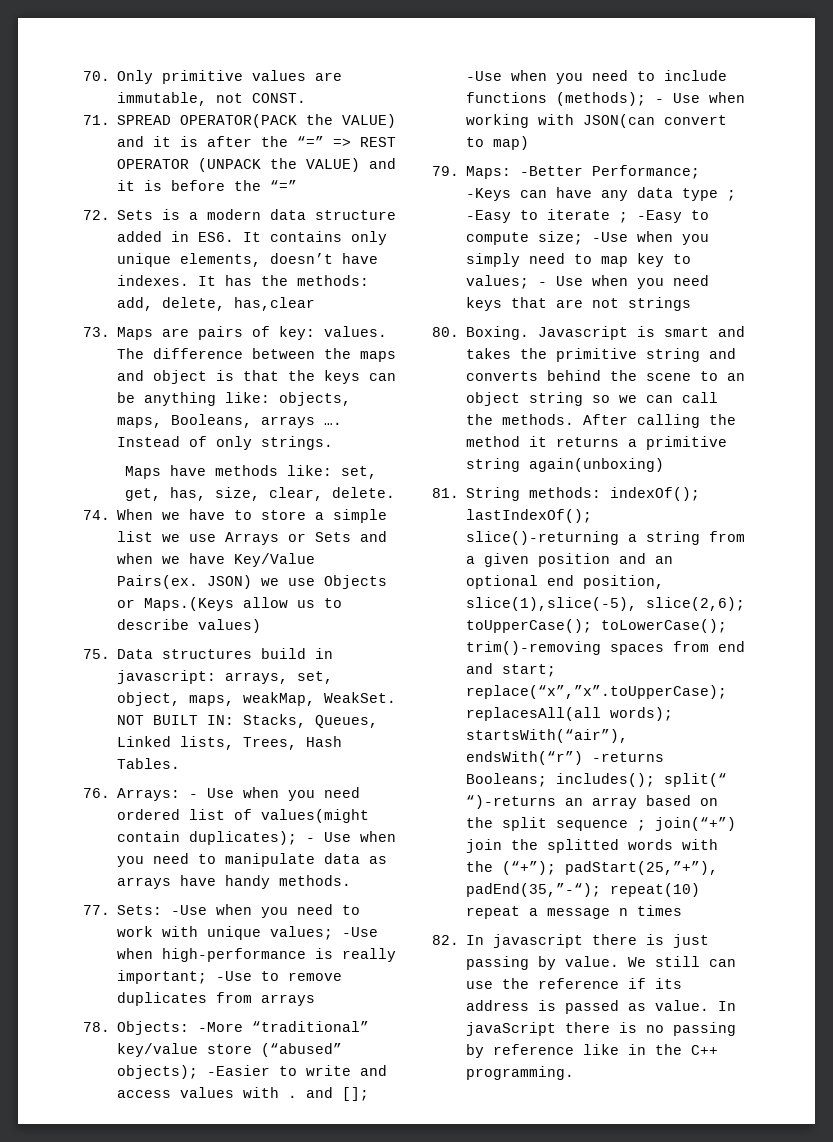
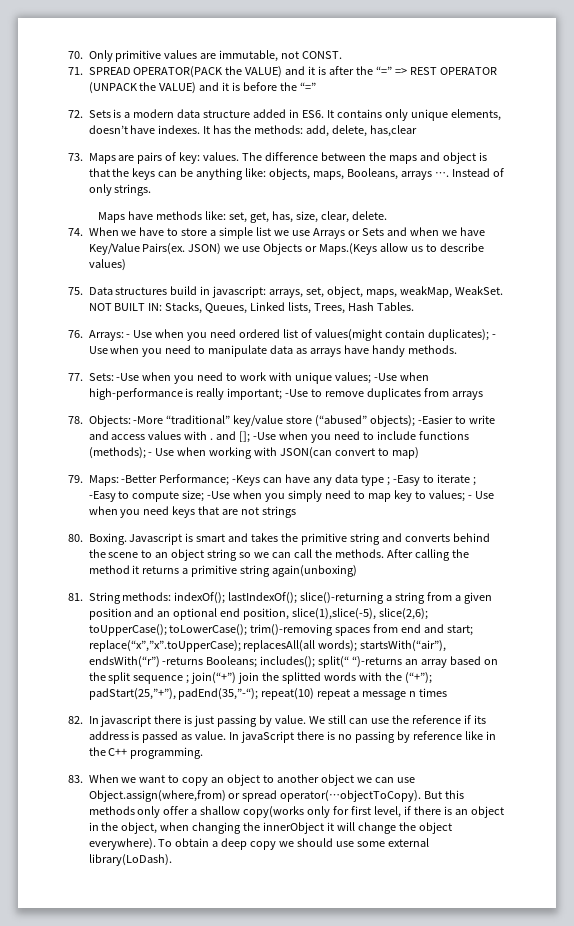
(575, 1073) none -> [68,774,416,786] [88,790,465,802] [88,806,505,818] [88,822,453,834] [88,838,430,850] [88,854,172,866] // 83. When we want to copy an object to another object we can use Object.assign(where,from) or spread operator(…objectToCopy). But this methods only offer a shallow copy(works only for first level, if there is an object in the object, when changing the innerObject it will change the object everywhere). To obtain a deep copy we should use some external library(LoDash).

